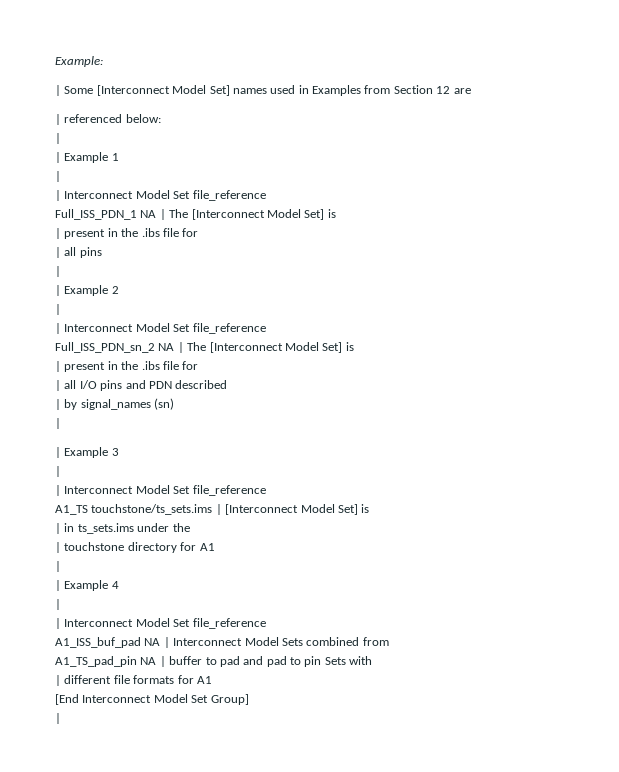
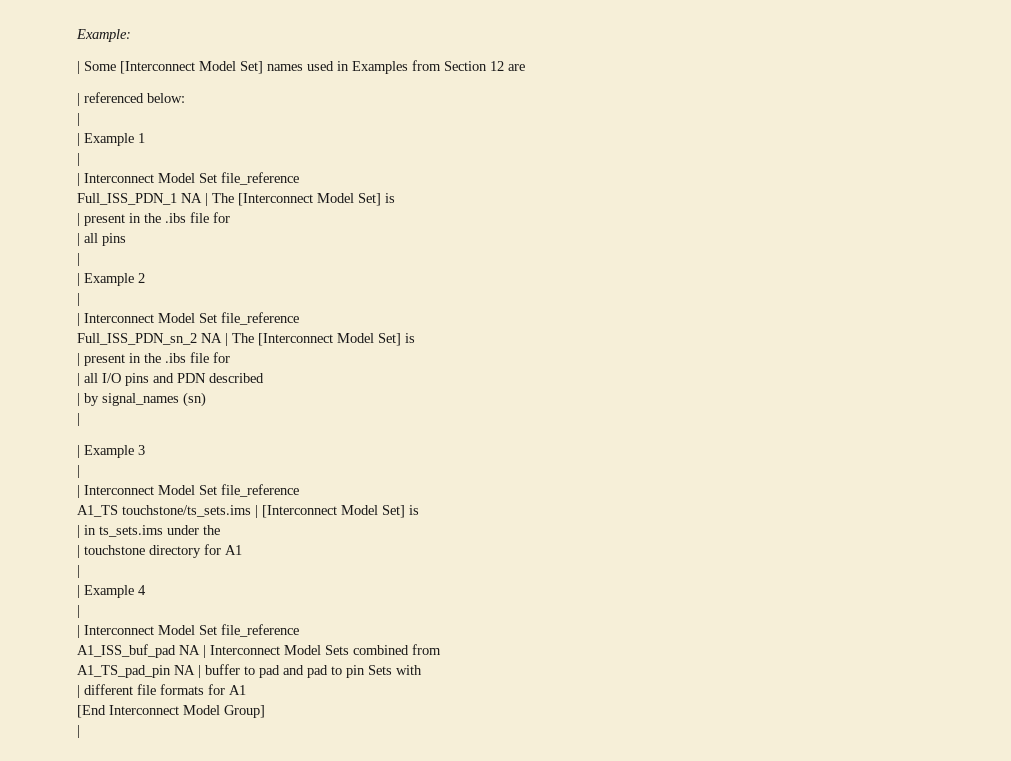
[191,695,209,703] Set -> (220, 710) none

